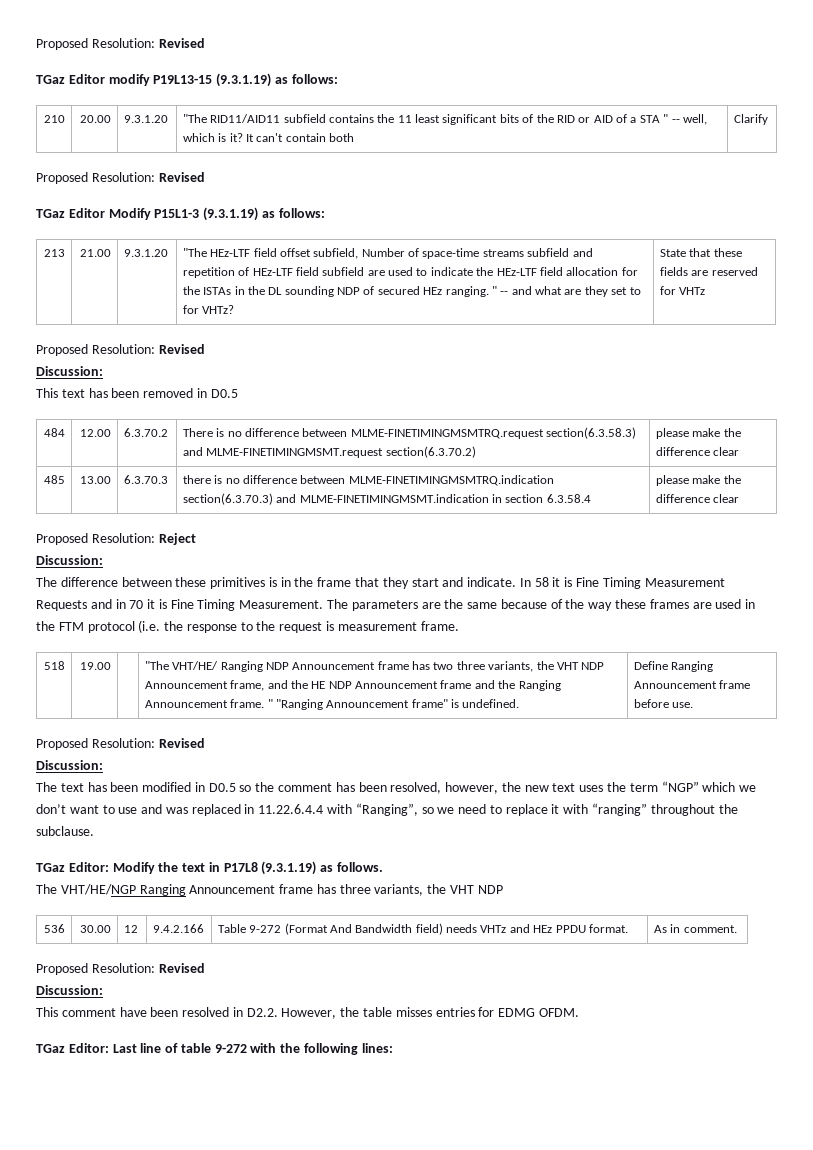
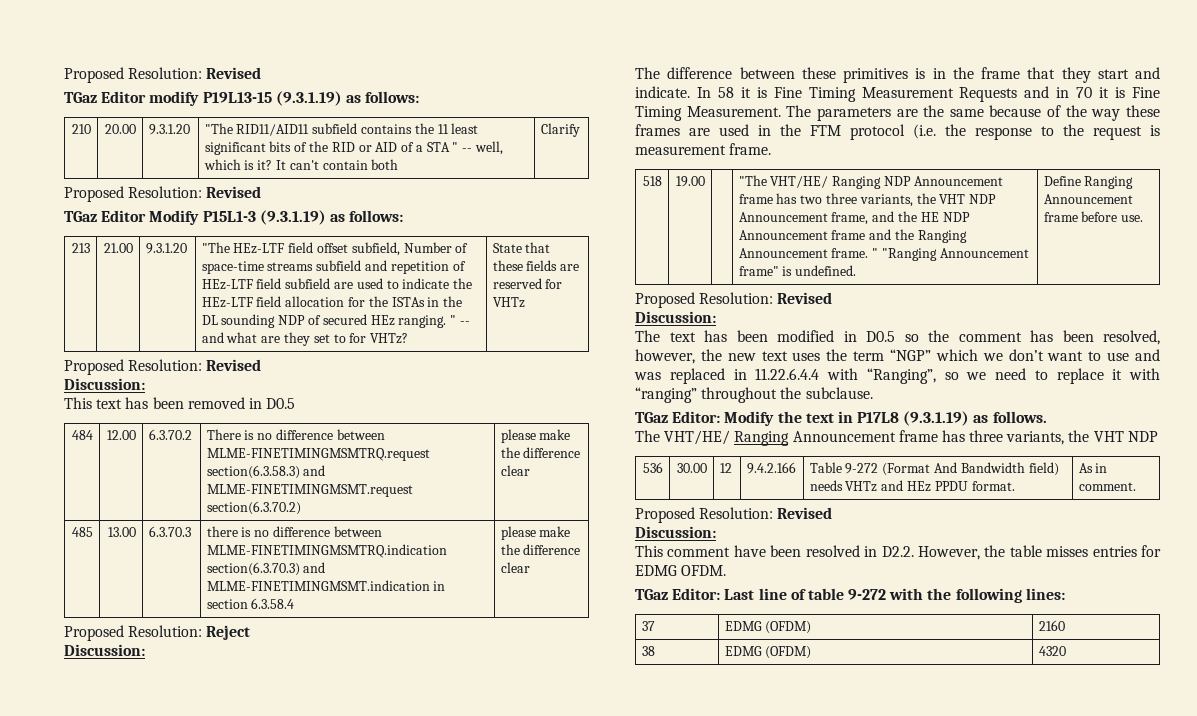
[60,884,136,895] VHT/HE/NGP -> [664,430,731,445] VHT/HE/
(393, 1048) none -> [641,621,655,631] [724,621,812,634] [1038,620,1065,631] [641,646,655,656] [724,646,812,659] [1038,646,1066,656] // 37 | EDMG (OFDM) | 2160 // 38 | EDMG (OFDM) | 4320

